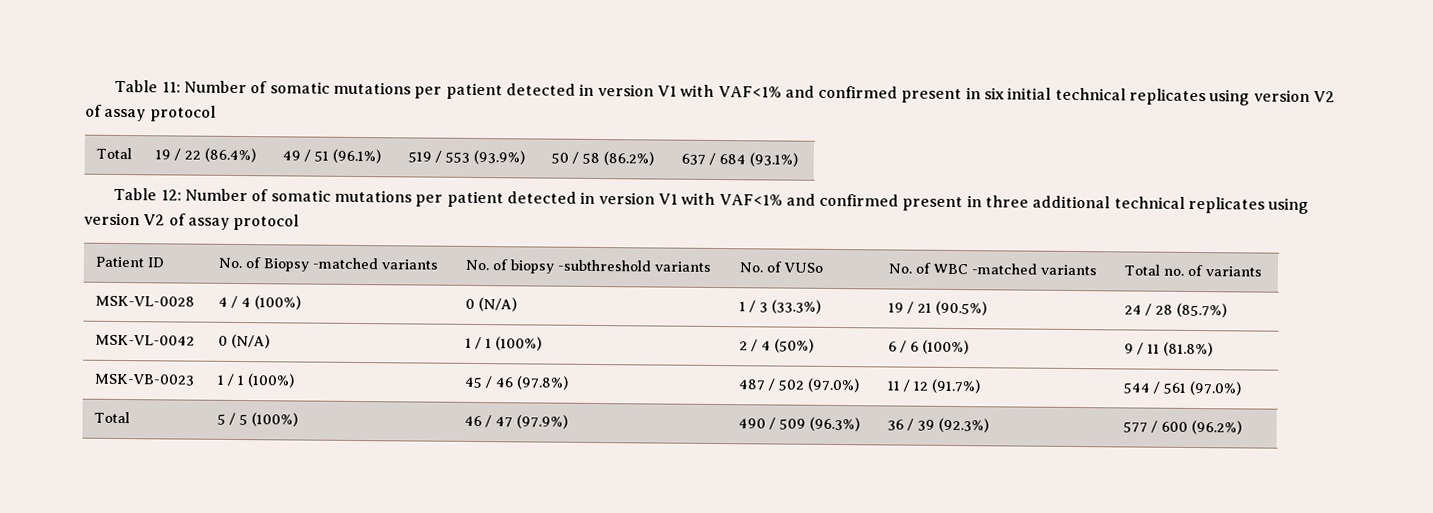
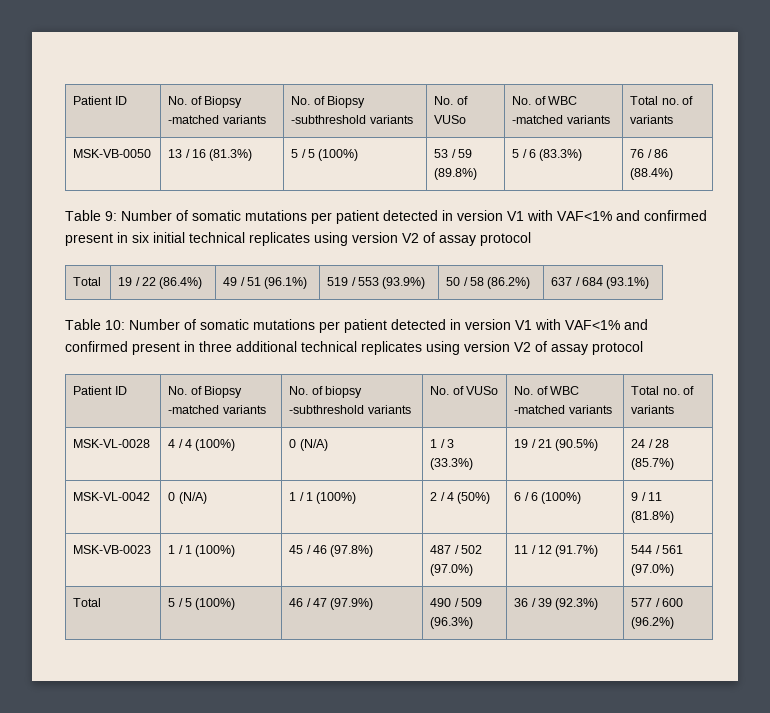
[114,79,181,93] Table 11: -> [73,96,127,105] [168,96,243,108] [168,115,266,124] [291,96,366,108] [291,115,413,124] [434,96,468,105] [434,115,467,124] [512,96,578,105] [512,115,610,124] [630,96,694,105] [630,115,674,124] [73,149,152,158] [168,149,253,161] [291,149,359,161] [434,149,473,158] [434,168,478,180] [512,149,583,161] [630,149,669,158] [630,168,674,180] [65,210,117,221] Patient ID | No. of Biopsy -matched variants | No. of Biopsy -subthreshold variants | No. of VUSo | No. of WBC -matched variants | Total no. of variants // MSK-VB-0050 | 13 / 16 (81.3%) | 5 / 5 (100%) | 53 / 59 (89.8%) | 5 / 6 (83.3%) | 76 / 86 (88.4%) // Table 9:
[160,189,182,201] 12: -> [105,320,125,330] 10:

